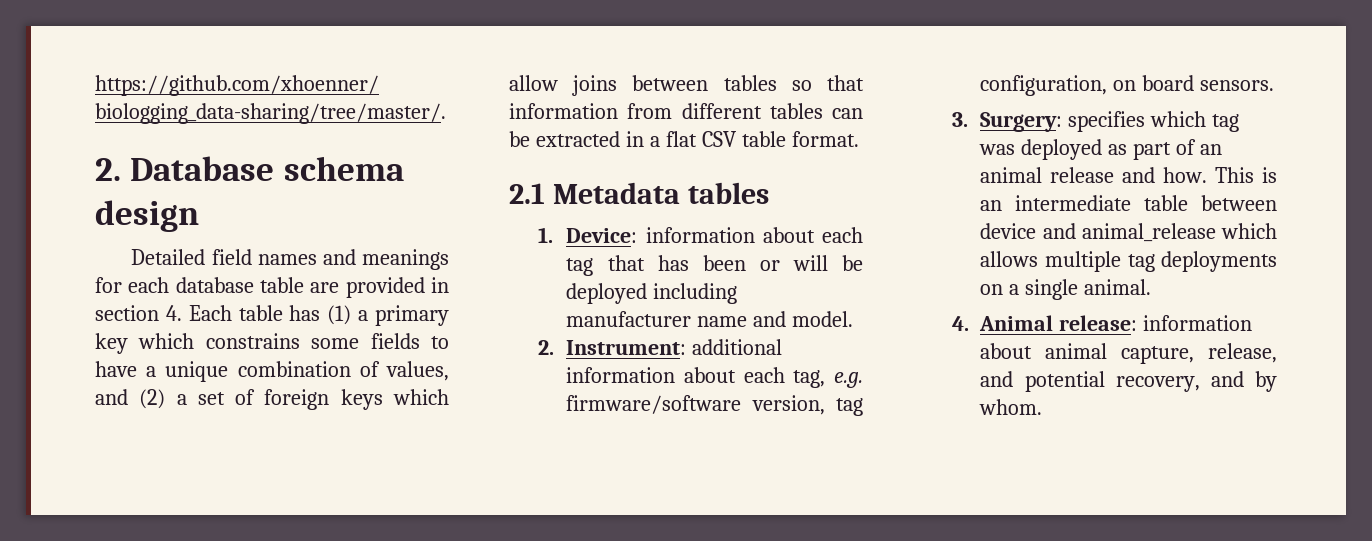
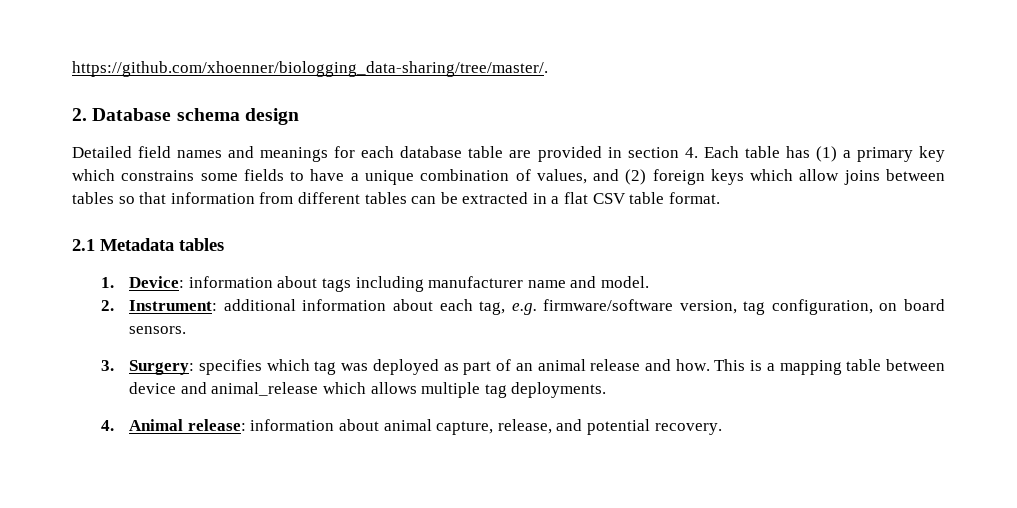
[176,389,256,405] a set of -> (647, 177) none
[822,227,863,243] [566,255,863,276] [566,283,648,304] each tag that has been or will be deployed -> [322,278,352,292] tags
[980,195,1132,211] an intermediate -> [766,360,842,375] a mapping
[1161,251,1277,272] [980,279,1152,300] deployments on a single animal. -> [511,382,607,398] deployments.
[1115,371,1277,392] [979,399,1043,415] recovery, and by whom. -> [654,423,722,435] recovery.

